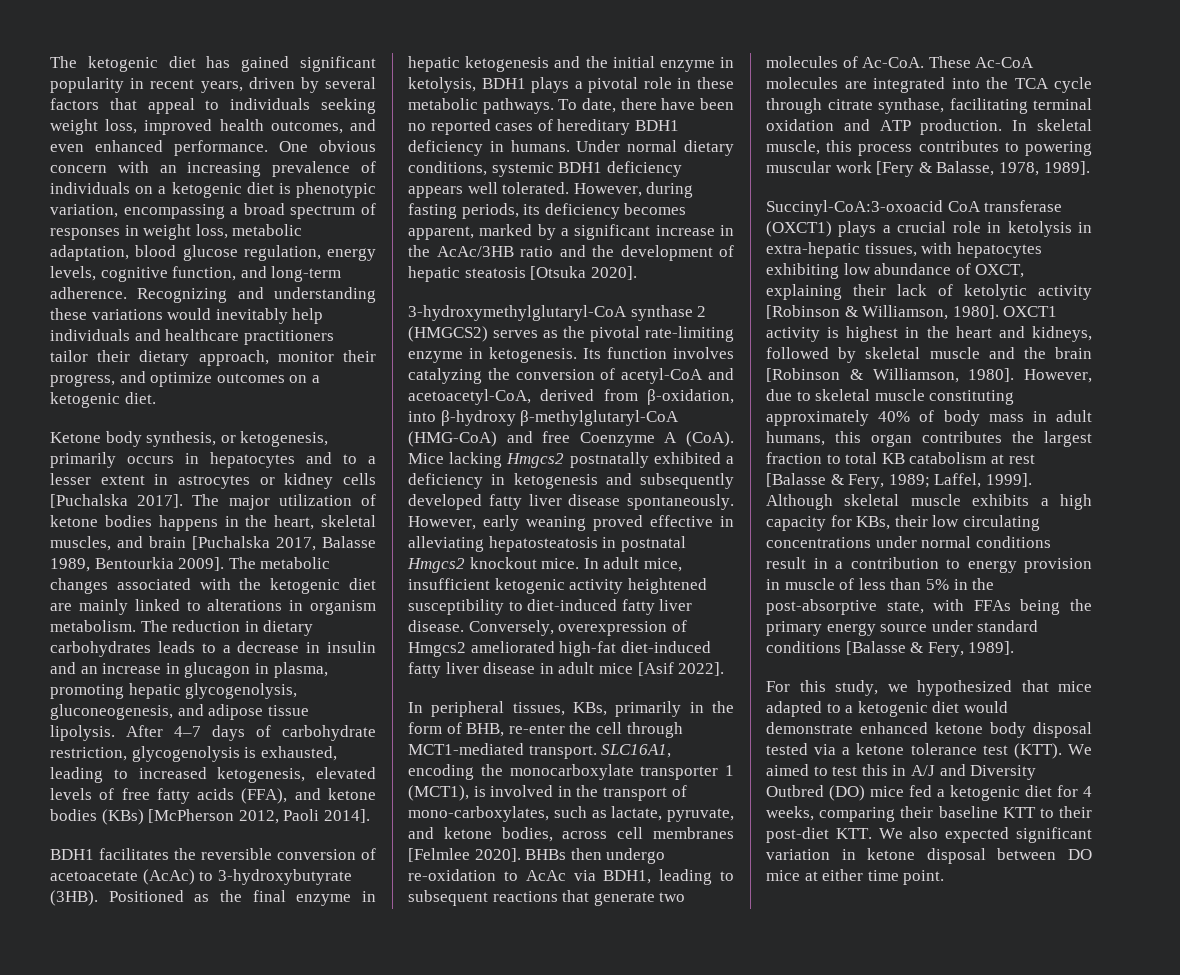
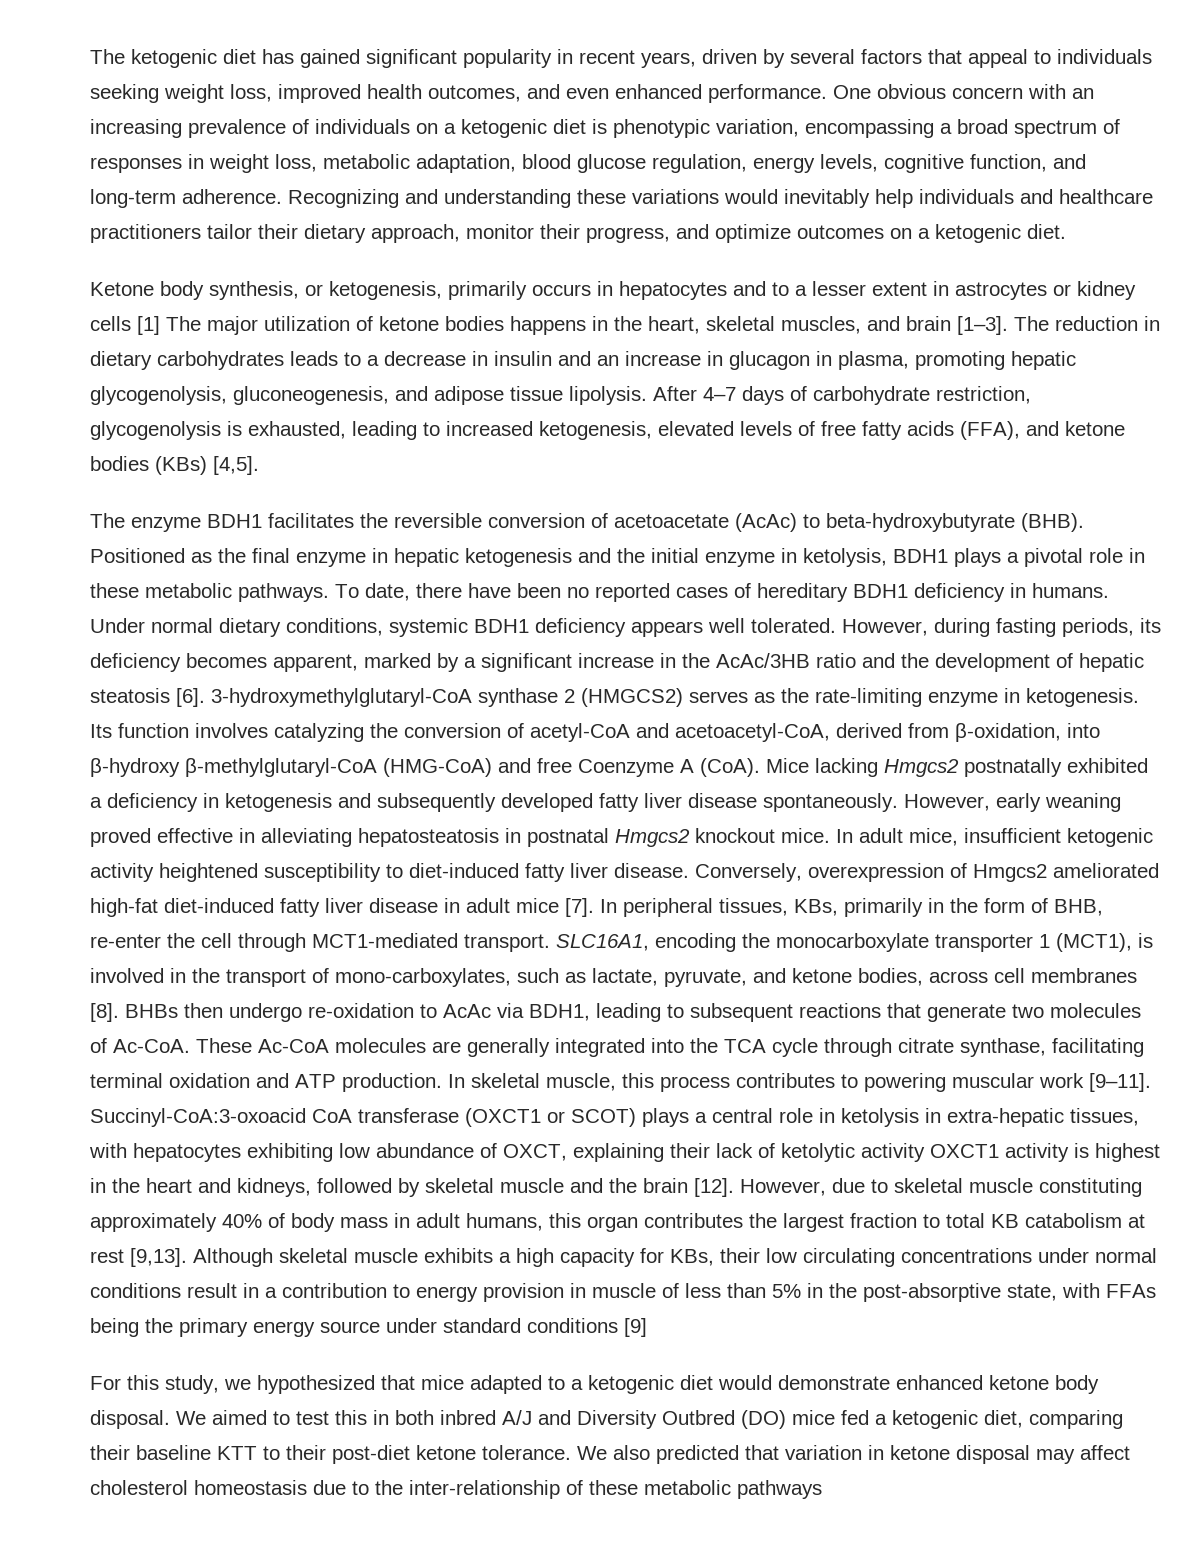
[50,494,184,508] [Puchalska 2017]. -> [137,316,160,335] [1]
[192,536,376,551] [50,557,331,572] [50,578,377,594] [50,599,376,615] [50,620,136,632] [Puchalska 2017, Balasse 1989, Bentourkia 2009]. The metabolic changes associated with the ketogenic diet are mainly linked to alterations in organism metabolism. -> [957,316,1008,335] [1–3].
[148,809,370,824] [McPherson 2012, Paoli 2014]. // -> [213,456,259,475] [90,513,201,532] [4,5]. // The enzyme
[217,869,352,885] [50,890,98,906] 3-hydroxybutyrate (3HB). -> [826,513,1084,532] beta-hydroxybutyrate (BHB).
[530,266,637,280] [Otsuka 2020]. // -> [176,688,205,707] [6].
[590,326,640,342] pivotal -> (809, 695) none
[637,662,725,676] [Asif 2022]. // -> [565,898,594,917] [7].
[408,848,521,862] [Felmlee 2020]. -> [90,1003,119,1022] [8].
(867, 85) none -> [467,1038,550,1057] generally
[876,161,1090,177] [766,200,1063,216] [766,221,947,237] [Fery & Balasse, 1978, 1989]. // Succinyl-CoA:3-oxoacid CoA transferase (OXCT1) plays a crucial -> [1089,1073,1151,1092] [90,1108,773,1127] [9–11]. Succinyl-CoA:3-oxoacid CoA transferase (OXCT1 or SCOT) plays a central
[766,305,999,320] [Robinson & Williamson, 1980]. -> (925, 1152) none
[766,368,1015,383] [Robinson & Williamson, 1980]. -> [694,1178,734,1197] [12].
[766,473,1032,489] [Balasse & Fery, 1989; Laffel, 1999]. -> [130,1248,187,1267] [9,13].
[845,641,1015,657] [Balasse & Fery, 1989]. -> [624,1318,647,1337] [9]
[1033,722,1092,738] [766,743,1062,759] disposal tested via a ketone tolerance test (KTT). -> [90,1410,170,1429] disposal.
(907, 770) none -> [395,1410,496,1425] both inbred
[1025,785,1092,797] [766,806,814,821] diet for 4 weeks, -> [984,1410,1023,1428] diet,
[835,827,1092,843] [766,848,1092,864] [766,869,945,885] KTT. We also expected significant variation in ketone disposal between DO mice at either time point. -> [416,1445,1130,1464] [90,1480,822,1499] ketone tolerance. We also predicted that variation in ketone disposal may affect cholesterol homeostasis due to the inter-relationship of these metabolic pathways

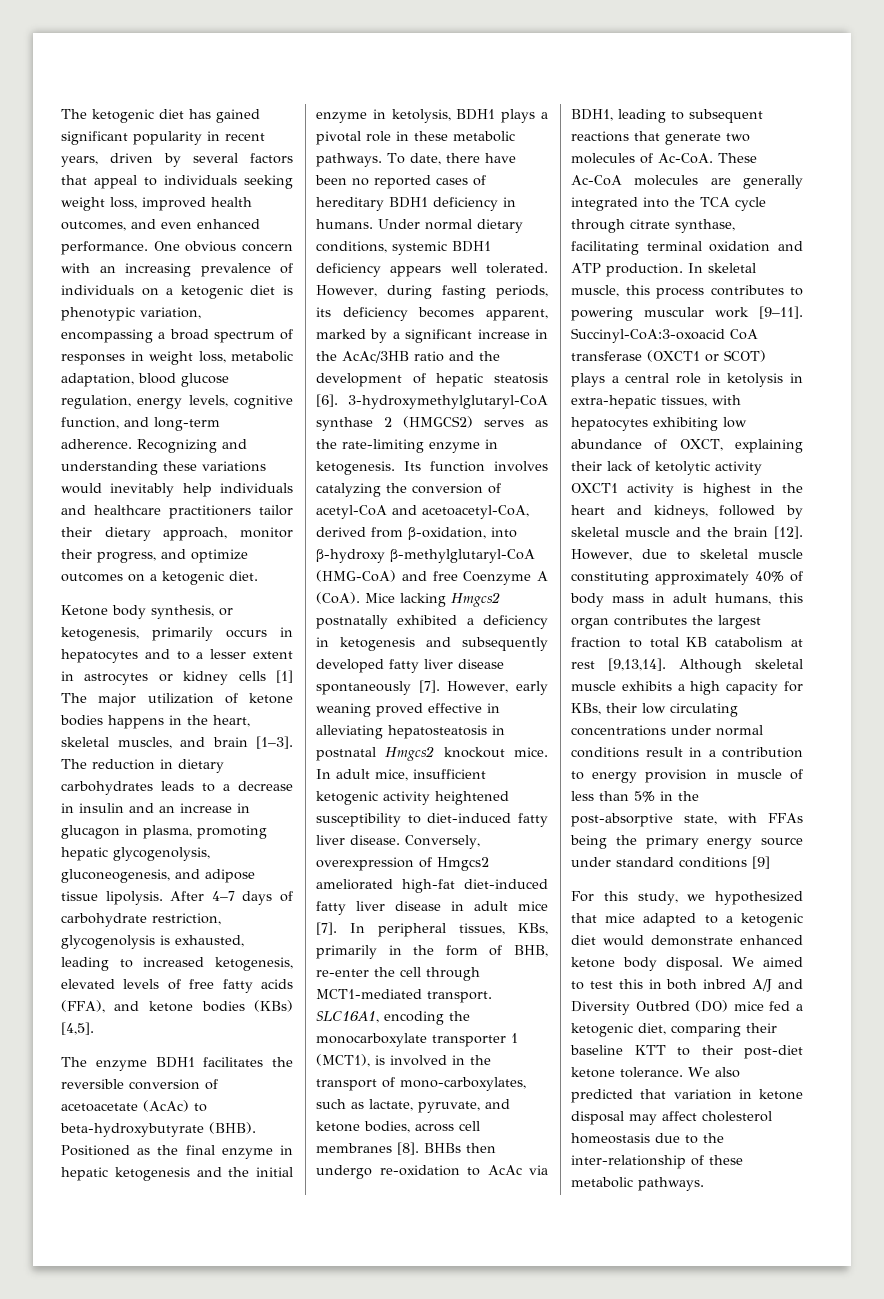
[763,793,898,812] spontaneously. -> [316,680,440,695] spontaneously [7].
[130,1248,187,1267] [9,13]. -> [608,658,666,671] [9,13,14].
[737,1480,822,1499] pathways -> [638,1177,704,1191] pathways.

